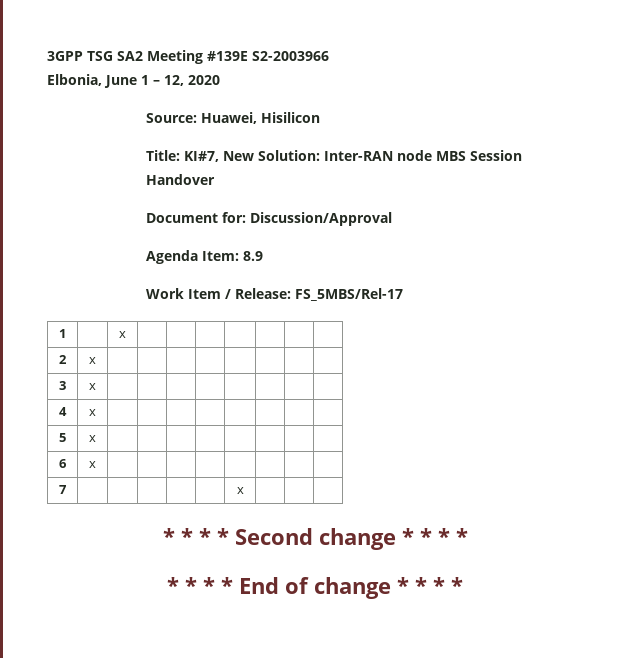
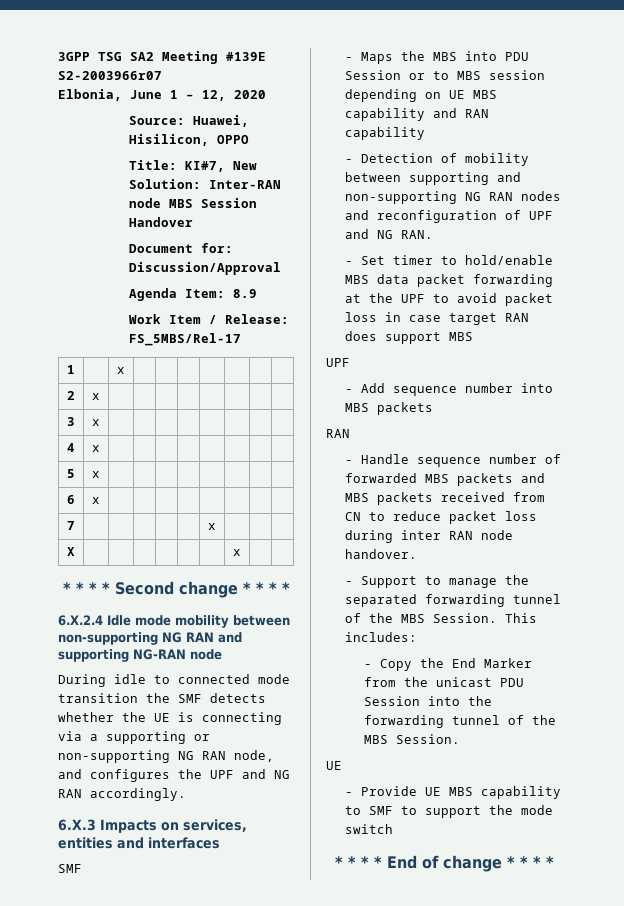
[252,51,329,61] S2-2003966 -> [58,71,162,80] S2-2003966r07
[261,112,321,123] Hisilicon -> [128,134,249,146] Hisilicon, OPPO
(244, 490) none -> [67,547,75,556] [233,549,241,556] // X | | | | | | | x | |
(468, 536) none -> [58,615,290,628] [58,632,242,645] [58,649,222,662] [58,674,290,687] [58,693,266,703] [58,712,282,725] [58,731,210,744] [58,750,274,763] [58,769,290,782] [58,788,186,801] [58,819,247,833] [58,837,220,849] [58,864,82,873] [345,51,530,64] [345,70,546,80] [345,89,498,102] [345,108,490,121] [345,127,426,140] [345,153,530,166] [345,172,522,185] [345,191,562,204] [345,210,554,223] [345,229,434,239] [345,255,554,265] [345,274,554,287] [345,293,554,306] [345,312,530,325] [345,331,474,344] [326,358,350,367] [345,383,554,396] [345,402,434,415] [326,429,350,438] [345,454,562,467] [345,473,546,486] [345,492,546,505] [345,511,538,524] [345,530,514,543] [345,549,418,559] [345,575,530,588] [345,594,562,607] [345,613,538,623] [345,632,418,642] [364,658,533,671] [364,677,525,687] [364,696,493,706] [364,715,557,728] [364,734,461,744] [326,761,342,770] [345,786,562,799] [345,805,554,818] [345,824,394,834] // 6.X.2.4 Idle mode mobility between non-supporting NG RAN and supporting NG-RAN node // During idle to connected mode transition the SMF detects whether the UE is connecting via a supporting or non-supporting NG RAN node, and configures the UPF and NG RAN accordingly. // 6.X.3 Impacts on services, entities and interfaces // SMF // - Maps the MBS into PDU Session or to MBS session depending on UE MBS capability and RAN capability // - Detection of mobility between supporting and non-supporting NG RAN nodes and reconfiguration of UPF and NG RAN. // - Set timer to hold/enable MBS data packet forwarding at the UPF to avoid packet loss in case target RAN does support MBS // UPF // - Add sequence number into MBS packets // RAN // - Handle sequence number of forwarded MBS packets and MBS packets received from CN to reduce packet loss during inter RAN node handover. // - Support to manage the separated forwarding tunnel of the MBS Session. This includes: // - Copy the End Marker from the unicast PDU Session into the forwarding tunnel of the MBS Session. // UE // - Provide UE MBS capability to SMF to support the mode switch

